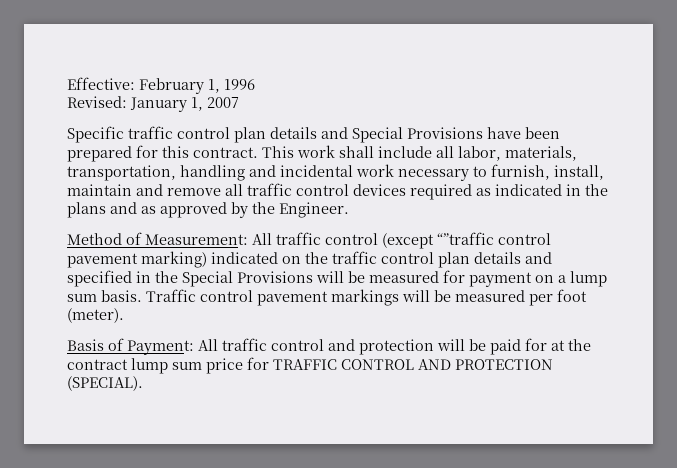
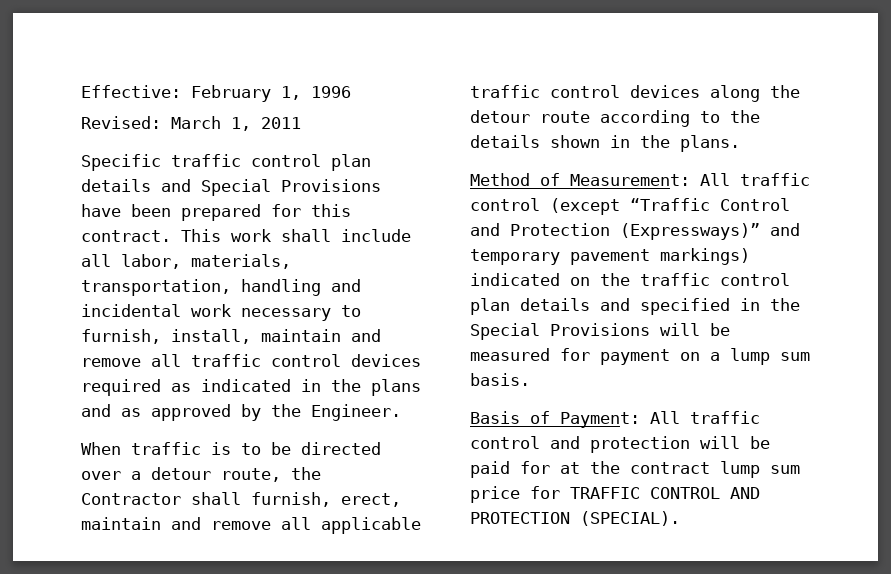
[130,97,239,112] January 1, 2007 -> [171,116,301,131] March 1, 2011
(349, 210) none -> [81,442,381,455] [81,467,321,482] [81,492,401,507] [81,517,421,534] [470,85,800,102] [470,110,760,127] [470,135,740,152] // When traffic is to be directed over a detour route, the Contractor shall furnish, erect, maintain and remove all applicable traffic control devices along the detour route according to the details shown in the plans.
[437,232,551,245] [67,251,207,268] “”traffic control pavement marking) -> [630,198,790,211] [470,223,800,240] [470,248,750,265] “Traffic Control and Protection (Expressways)” and temporary pavement markings)
[146,289,587,306] [67,308,124,323] Traffic control pavement markings will be measured per foot (meter). -> (530, 379) none

